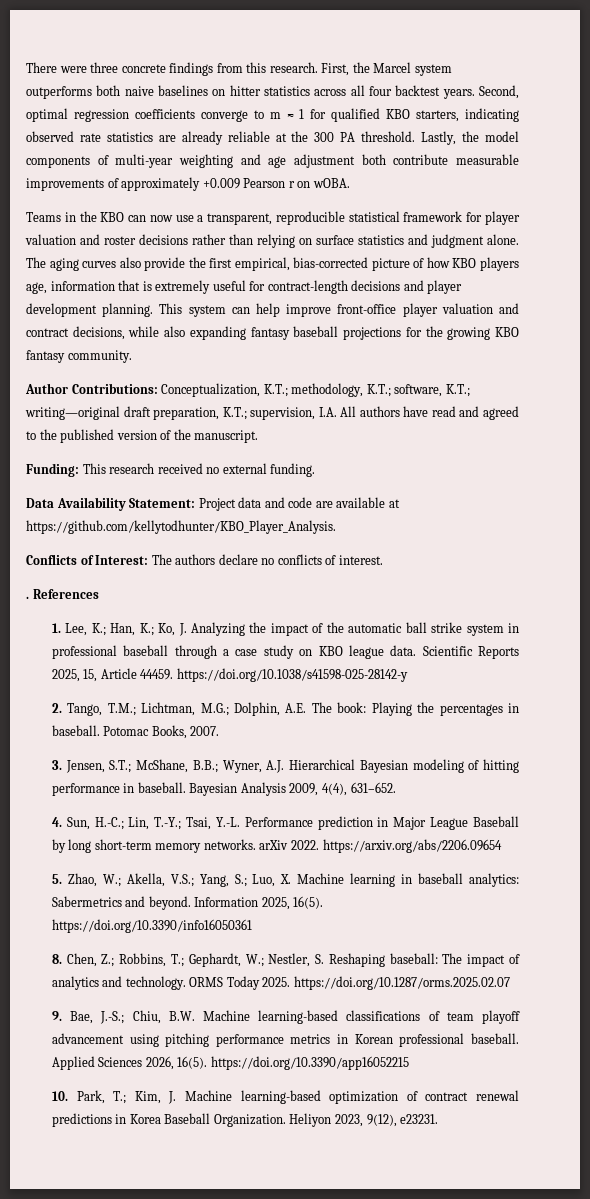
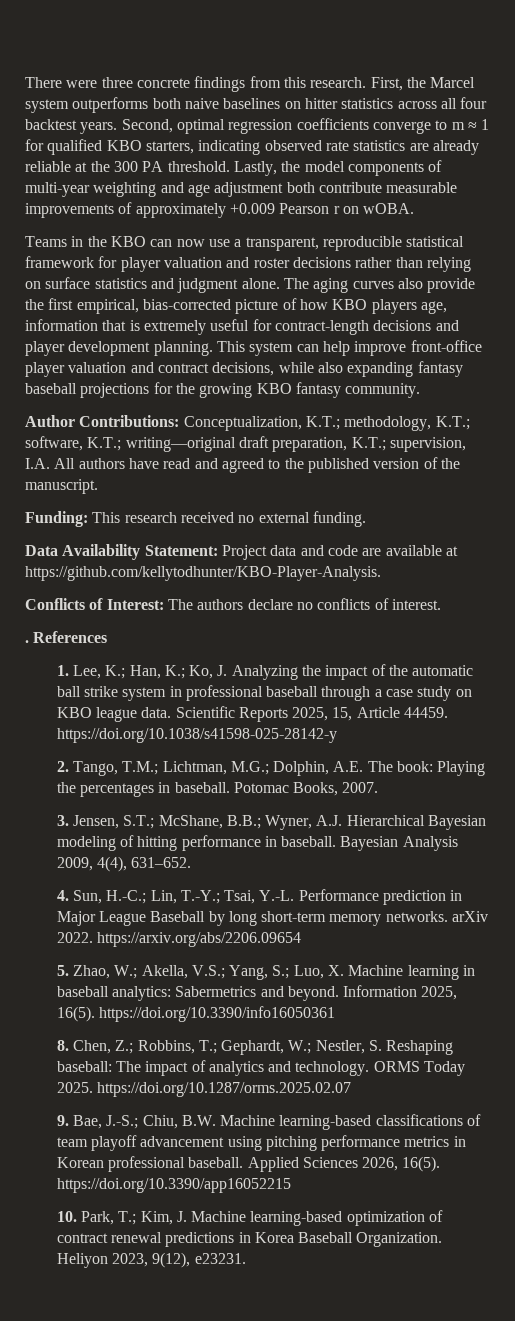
[26,520,336,534] https://github.com/kellytodhunter/KBO_Player_Analysis. -> [25,566,381,581] https://github.com/kellytodhunter/KBO-Player-Analysis.

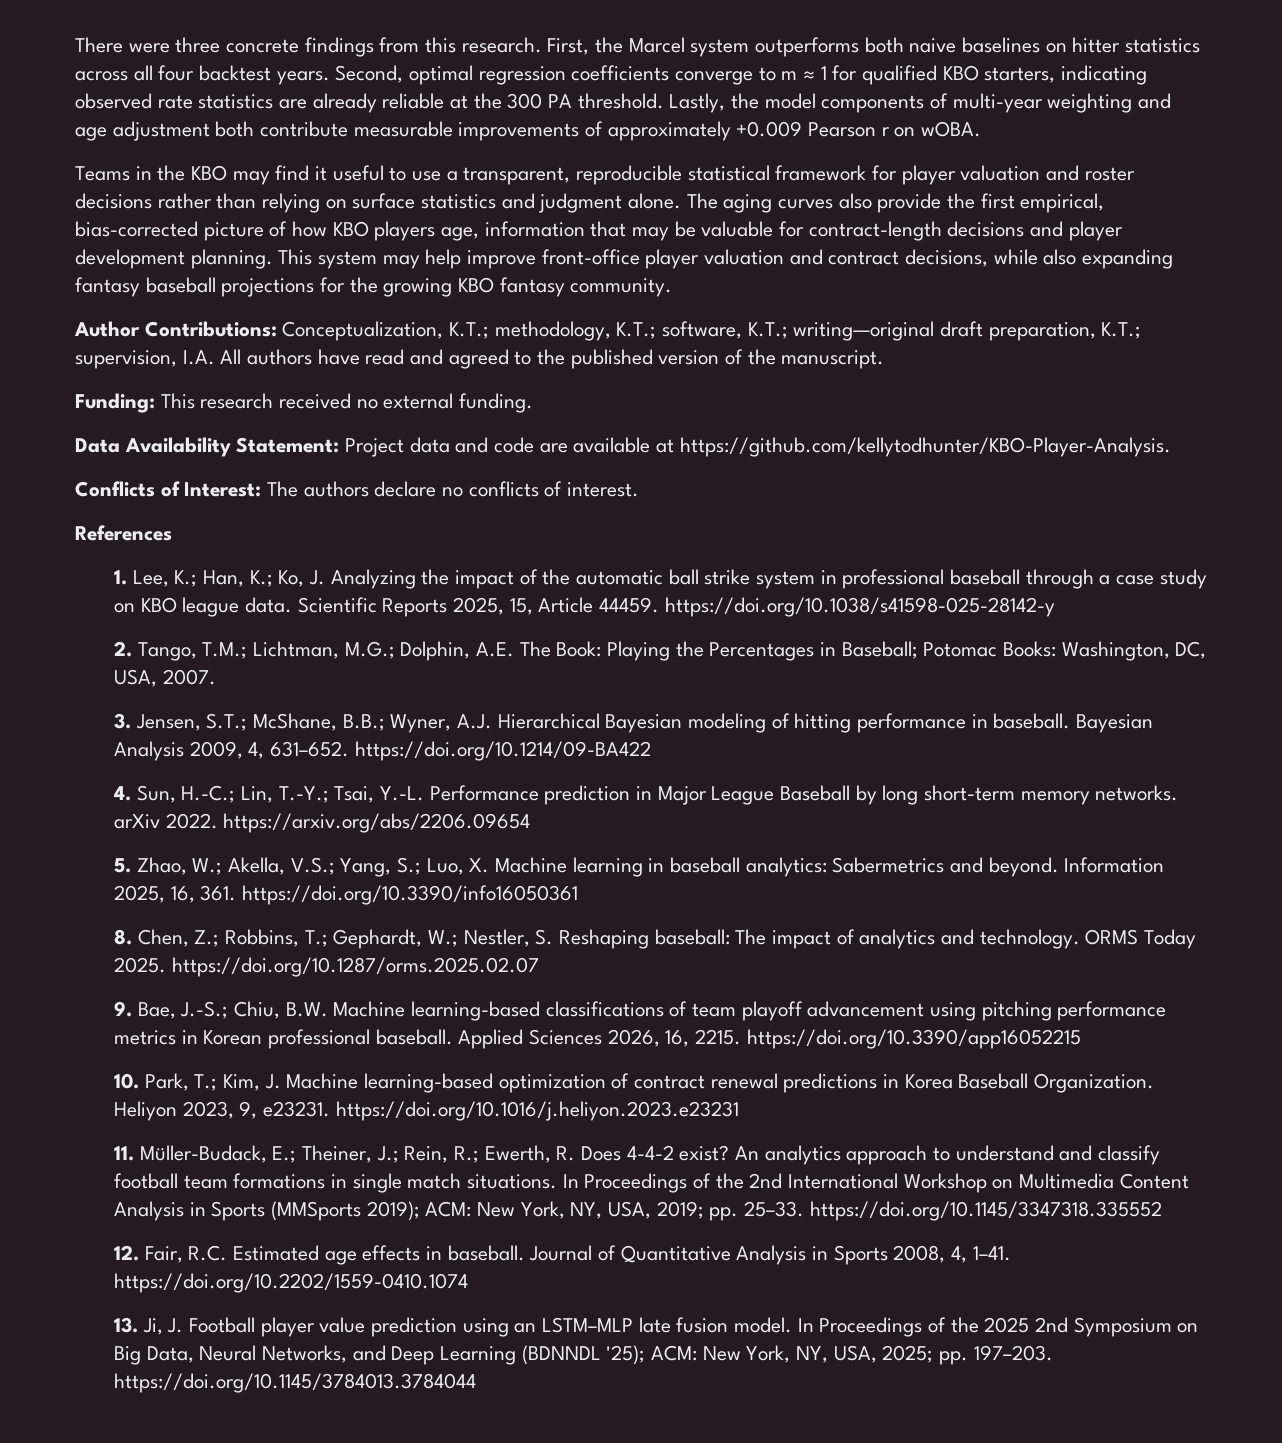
[150,239,205,247] can now -> [232,165,407,185] may find it useful to
[129,319,250,335] is extremely useful -> [632,221,774,241] may be valuable
[296,344,319,352] can -> [382,255,420,269] may
[25,640,29,643] . -> (640, 489) none
[397,761,434,772] book: -> [556,641,602,657] Book:
[79,782,339,797] percentages in baseball. Potomac Books, -> [709,641,1207,661] [114,669,158,687] Percentages in Baseball; Potomac Books: Washington, DC, USA,
[96,856,127,872] 4(4), -> [248,742,265,759] 4,
(192, 862) none -> [354,741,651,761] https://doi.org/10.1214/09-BA422
[56,1006,95,1022] 16(5). -> [170,885,237,903] 16, 361.
[402,1156,441,1172] 16(5). -> [665,1029,742,1047] 16, 2215.
[152,1252,246,1268] 9(12), e23231. -> [239,1101,739,1121] [114,1145,1161,1165] [114,1173,1189,1193] [114,1201,1162,1221] [114,1245,1011,1265] [114,1273,469,1293] [114,1317,1199,1337] [114,1345,1053,1365] [114,1373,477,1393] 9, e23231. https://doi.org/10.1016/j.heliyon.2023.e23231 // 11. Müller-Budack, E.; Theiner, J.; Rein, R.; Ewerth, R. Does 4-4-2 exist? An analytics approach to understand and classify football team formations in single match situations. In Proceedings of the 2nd International Workshop on Multimedia Content Analysis in Sports (MMSports 2019); ACM: New York, NY, USA, 2019; pp. 25–33. https://doi.org/10.1145/3347318.335552 // 12. Fair, R.C. Estimated age effects in baseball. Journal of Quantitative Analysis in Sports 2008, 4, 1–41. https://doi.org/10.2202/1559-0410.1074 // 13. Ji, J. Football player value prediction using an LSTM–MLP late fusion model. In Proceedings of the 2025 2nd Symposium on Big Data, Neural Networks, and Deep Learning (BDNNDL '25); ACM: New York, NY, USA, 2025; pp. 197–203. https://doi.org/10.1145/3784013.3784044

